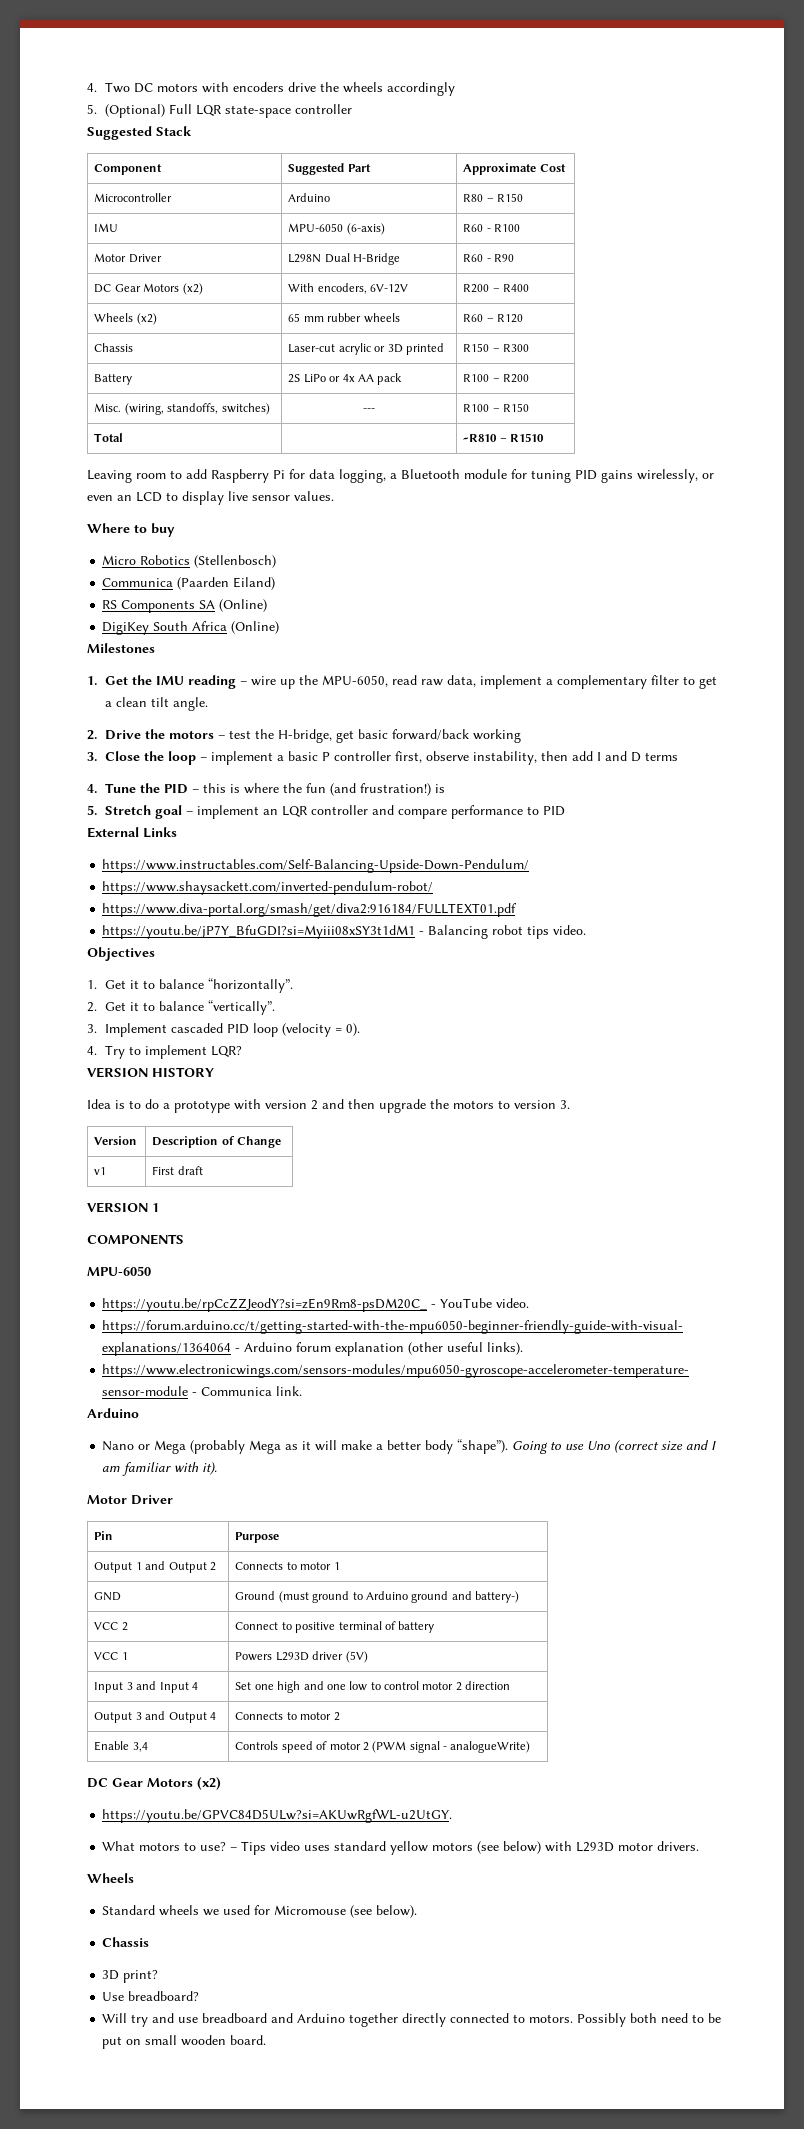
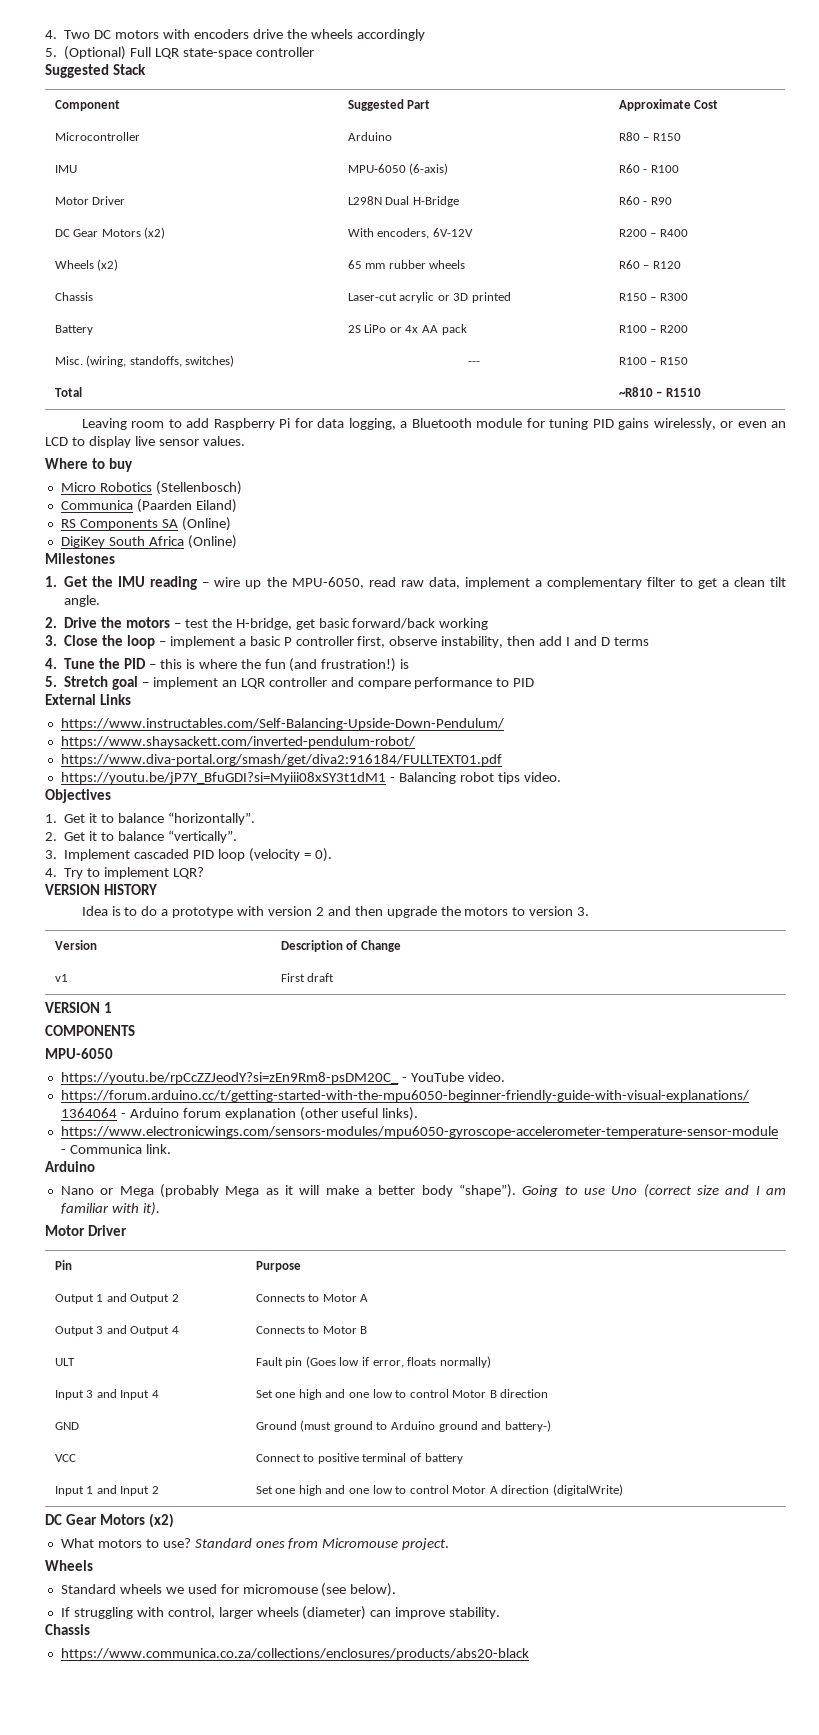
[300,1562,340,1570] [94,1592,122,1601] [235,1591,520,1603] [94,1622,128,1631] [235,1621,435,1633] [94,1652,128,1660] [235,1651,368,1663] motor 1 // GND | Ground (must ground to Arduino ground and battery-) // VCC 2 | Connect to positive terminal of battery // VCC 1 | Powers L293D driver (5V) -> [322,1294,369,1302] [54,1325,179,1336] [255,1326,368,1334] [54,1358,75,1366] [255,1356,491,1368] Motor A // Output 3 and Output 4 | Connects to Motor B // ULT | Fault pin (Goes low if error, floats normally)
[422,1682,462,1691] motor 2 -> [452,1390,497,1398] Motor B
[94,1711,216,1723] [235,1712,340,1721] [94,1741,148,1752] [235,1741,531,1753] [87,1777,221,1790] [102,1809,453,1823] Output 3 and Output 4 | Connects to motor 2 // Enable 3,4 | Controls speed of motor 2 (PWM signal - analogueWrite) // DC Gear Motors (x2) // https://youtu.be/GPVC84D5ULw?si=AKUwRgfWL-u2UtGY. -> [54,1422,79,1430] [255,1420,551,1432] [54,1454,76,1462] [255,1453,463,1464] [54,1485,159,1496] [255,1484,623,1496] [45,1513,174,1528] GND | Ground (must ground to Arduino ground and battery-) // VCC | Connect to positive terminal of battery // Input 1 and Input 2 | Set one high and one low to control Motor A direction (digitalWrite) // DC Gear Motors (x2)
[230,1841,700,1855] – Tips video uses standard yellow motors (see below) with L293D motor drivers. -> [194,1538,450,1550] Standard ones from Micromouse project.
[274,1905,347,1915] Micromouse -> [242,1584,318,1594] micromouse
[102,1937,150,1947] [102,1970,159,1983] [102,1991,200,2001] [102,2013,722,2027] [102,2035,267,2049] Chassis // 3D print? // Use breadboard? // Will try and use breadboard and Arduino together directly connected to motors. Possibly both need to be put on small wooden board. -> [60,1606,501,1620] [45,1624,90,1635] [60,1648,529,1660] If struggling with control, larger wheels (diameter) can improve stability. // Chassis // https://www.communica.co.za/collections/enclosures/products/abs20-black

